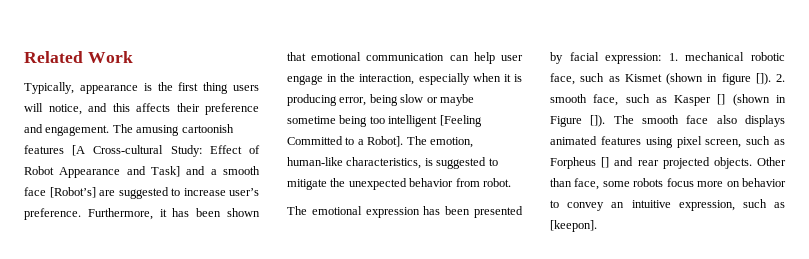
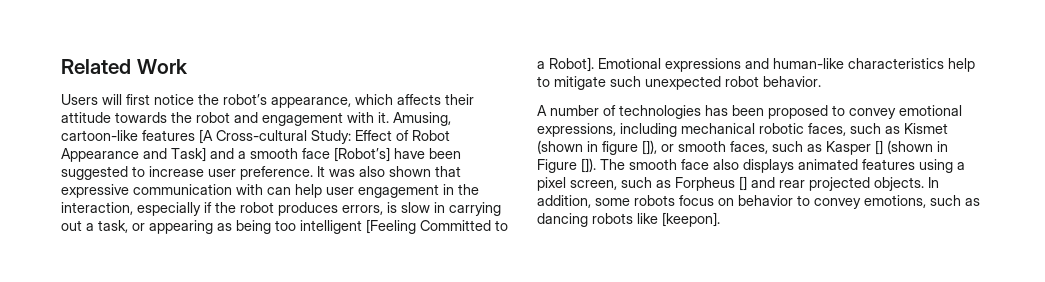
[24,82,259,94] [24,103,259,115] [24,124,234,136] Typically, appearance is the first thing users will notice, and this affects their preference and engagement. The amusing cartoonish -> [61,94,474,108] [61,112,451,126] [61,130,138,141] Users will first notice the robot’s appearance, which affects their attitude towards the robot and engagement with it. Amusing, cartoon-like
[99,190,115,196] are -> [394,148,461,159] have been
[229,188,259,196] [24,208,261,220] [287,52,445,61] user’s preference. Furthermore, it has been shown that emotional communication -> [208,166,461,180] [61,184,263,198] user preference. It was also shown that expressive communication with
[287,75,323,85] engage -> [358,184,439,198] engagement
[472,73,522,82] [287,94,474,106] [287,116,336,124] when it is producing error, being slow or maybe sometime -> [204,202,501,216] [61,220,232,234] if the robot produces errors, is slow in carrying out a task, or appearing as
[406,136,473,148] [287,157,498,169] [287,178,511,190] [287,206,523,218] [550,52,678,64] The emotion, human-like characteristics, is suggested to mitigate the unexpected behavior from robot. // The emotional expression has been presented by facial expression: 1. -> [598,58,975,72] [537,76,821,90] [537,105,962,119] [537,123,677,137] Emotional expressions and human-like characteristics help to mitigate such unexpected robot behavior. // A number of technologies has been proposed to convey emotional expressions, including
[550,73,575,85] face, -> [808,123,846,136] faces,
[755,73,785,85] [550,94,619,106] []). 2. smooth face, -> [642,140,768,155] []), or smooth faces,
(673, 142) none -> [957,162,965,170] a
[757,157,786,166] [550,178,600,190] Other than face, -> [928,177,939,188] [537,195,591,208] In addition,
[697,181,724,187] more -> (714, 200) none
[611,199,785,211] an intuitive expression, such as -> [864,195,980,208] [537,213,658,227] emotions, such as dancing robots like

